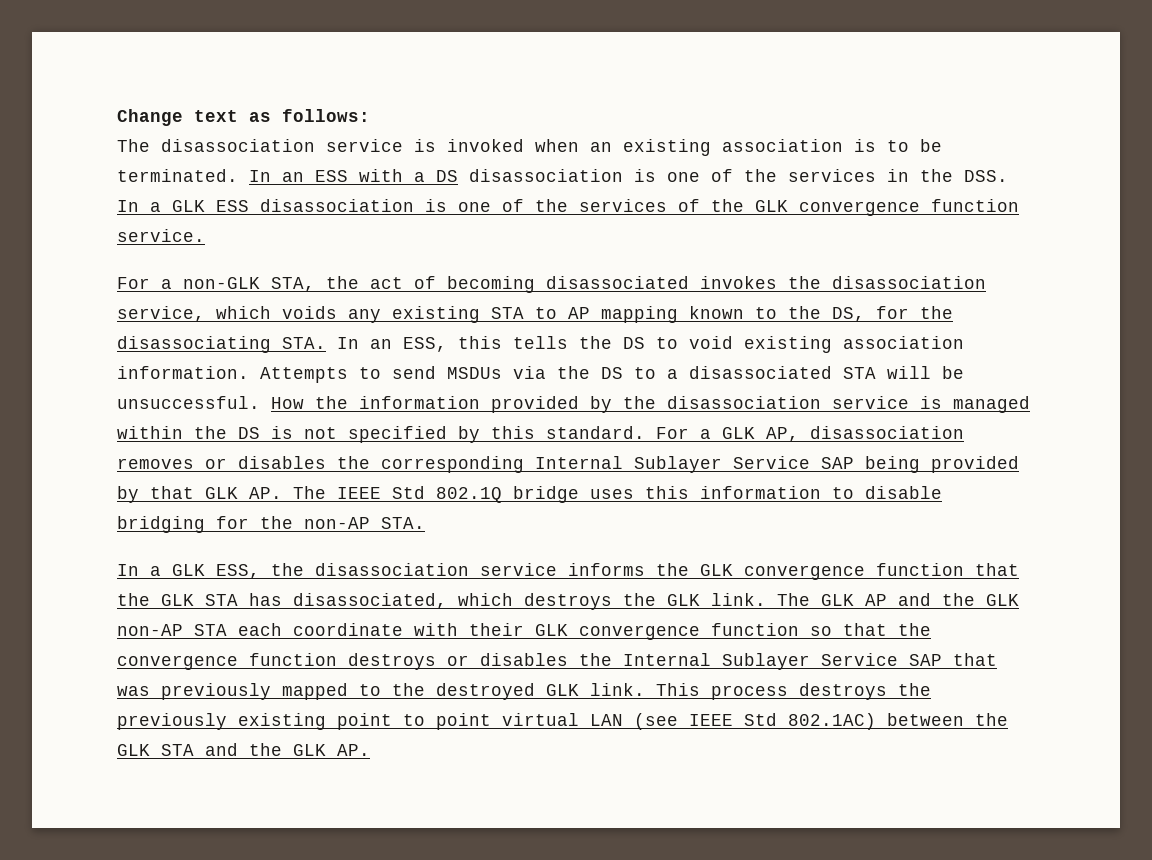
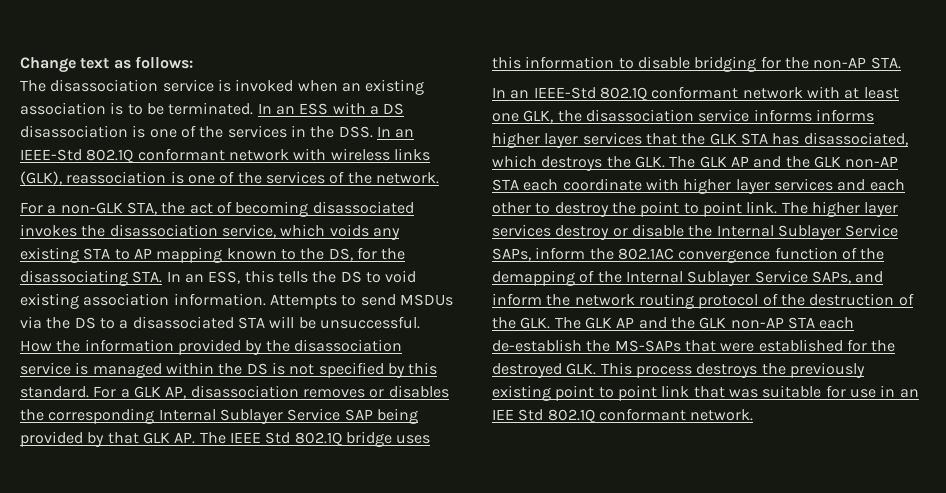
[150,199,414,212] a GLK ESS disassociation -> [395,129,415,138] [20,148,430,163] [20,171,167,185] an IEEE-Std 802.1Q conformant network with wireless links (GLK), reassociation
[755,199,1019,216] [117,229,205,242] GLK convergence function service. -> [375,172,439,184] network.
[150,563,964,580] a GLK ESS, the disassociation service informs the GLK convergence function -> [510,86,899,101] [492,109,874,123] [492,132,642,148] an IEEE-Std 802.1Q conformant network with at least one GLK, the disassociation service informs informs higher layer services
[667,593,766,606] GLK link. -> [634,156,665,168] GLK.
[469,623,931,640] [117,653,997,670] [117,683,645,700] their GLK convergence function so that the convergence function destroys or disables the Internal Sublayer Service SAP that was previously mapped to the destroyed GLK link. -> [683,178,905,194] [492,201,899,217] [492,224,899,240] [492,247,885,263] [492,270,884,286] [492,293,914,309] [492,317,855,329] [492,339,896,352] [492,363,597,378] higher layer services and each other to destroy the point to point link. The higher layer services destroy or disable the Internal Sublayer Service SAPs, inform the 802.1AC convergence function of the demapping of the Internal Sublayer Service SAPs, and inform the network routing protocol of the destruction of the GLK. The GLK AP and the GLK non-AP STA each de-establish the MS-SAPs that were established for the destroyed GLK.
[502,713,1008,730] [117,743,370,756] virtual LAN (see IEEE Std 802.1AC) between the GLK STA and the GLK AP. -> [661,385,919,398] [492,408,754,423] link that was suitable for use in an IEE Std 802.1Q conformant network.

